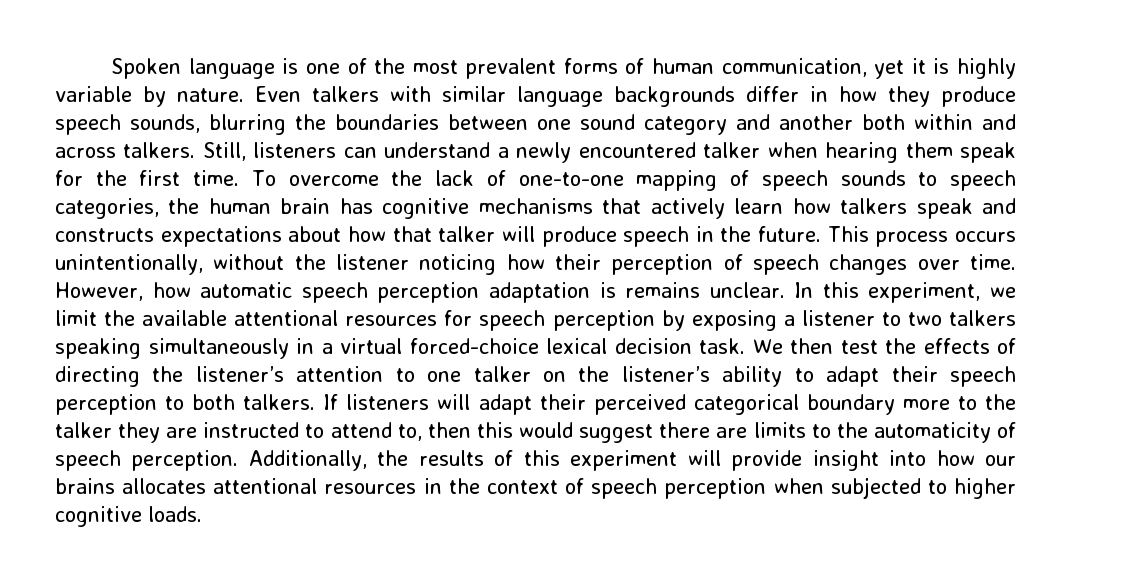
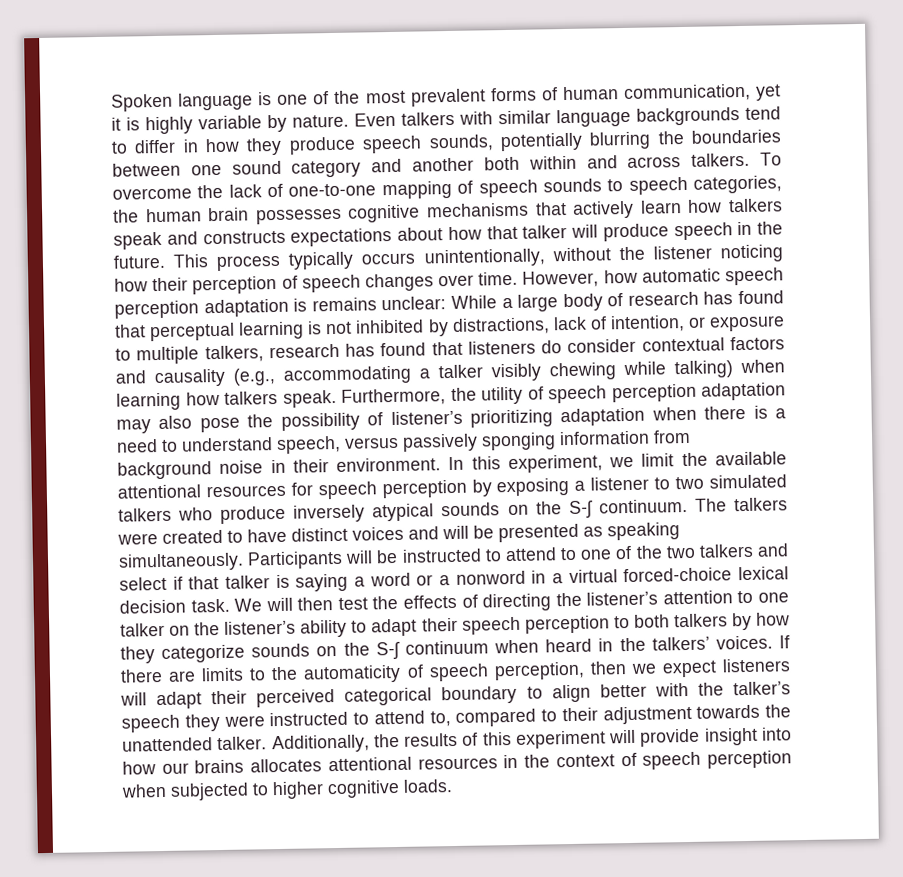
(735, 96) none -> [745,106,781,120] [111,141,128,154] tend to
(200, 123) none -> [499,132,583,152] potentially
[202,142,1016,163] [55,170,240,186] Still, listeners can understand a newly encountered talker when hearing them speak for the first time. -> (751, 159) none
[339,198,373,214] has -> [255,208,342,225] possesses
(949, 239) none -> [288,251,355,270] typically
[709,282,785,298] unclear. -> [381,290,784,312] [115,315,785,342] [115,336,785,365] [115,359,785,388] [116,382,786,411] [116,405,786,434] [116,429,691,454] [117,457,442,480] unclear: While a large body of research has found that perceptual learning is not inhibited by distractions, lack of intention, or exposure to multiple talkers, research has found that listeners do consider contextual factors and causality (e.g., accommodating a talker visibly chewing while talking) when learning how talkers speak. Furthermore, the utility of speech perception adaptation may also pose the possibility of listener’s prioritizing adaptation when there is a need to understand speech, versus passively sponging information from background noise in their environment.
[948,310,1016,326] [55,338,289,359] talkers speaking simultaneously -> [709,474,788,489] [118,497,788,524] [117,522,680,545] [118,543,789,572] [119,570,526,592] simulated talkers who produce inversely atypical sounds on the S-ʃ continuum. The talkers were created to have distinct voices and will be presented as speaking simultaneously. Participants will be instructed to attend to one of the two talkers and select if that talker is saying a word or a nonword
(783, 346) none -> [265,597,293,612] will
[243,394,1016,415] [55,422,654,443] talkers. If listeners will adapt their perceived categorical boundary more to the talker they are instructed to attend to, then this would suggest -> [673,612,790,631] [120,635,790,664] talkers by how they categorize sounds on the S-ʃ continuum when heard in the talkers’ voices. If
[131,450,239,471] perception. -> [493,658,791,681] [120,681,791,710] [121,704,791,733] [122,736,268,752] perception, then we expect listeners will adapt their perceived categorical boundary to align better with the talker’s speech they were instructed to attend to, compared to their adjustment towards the unattended talker.

